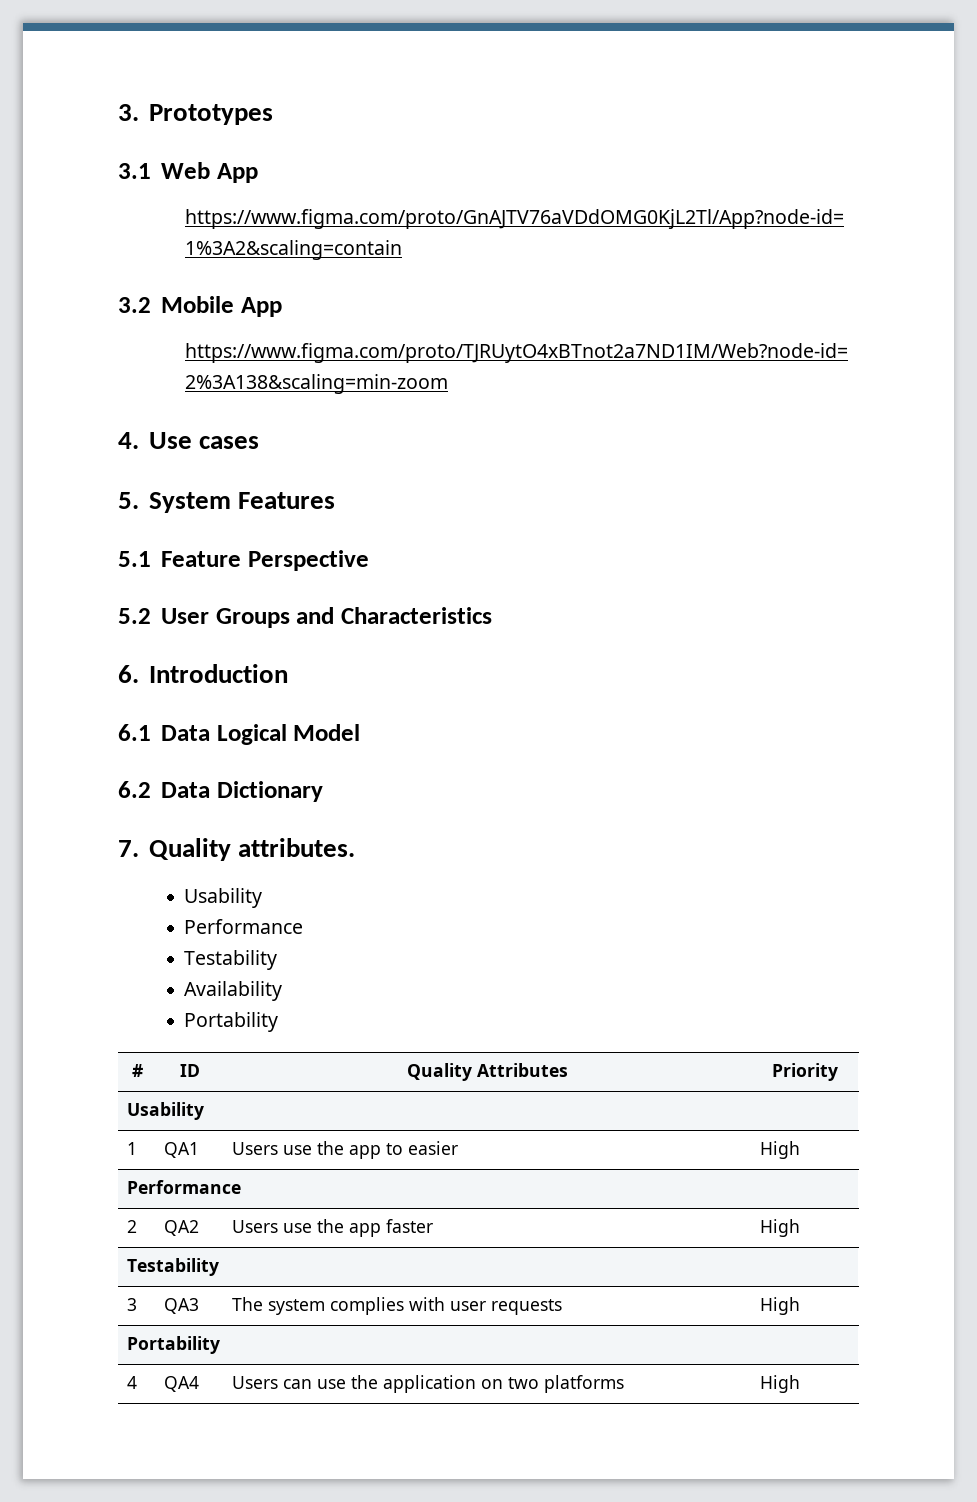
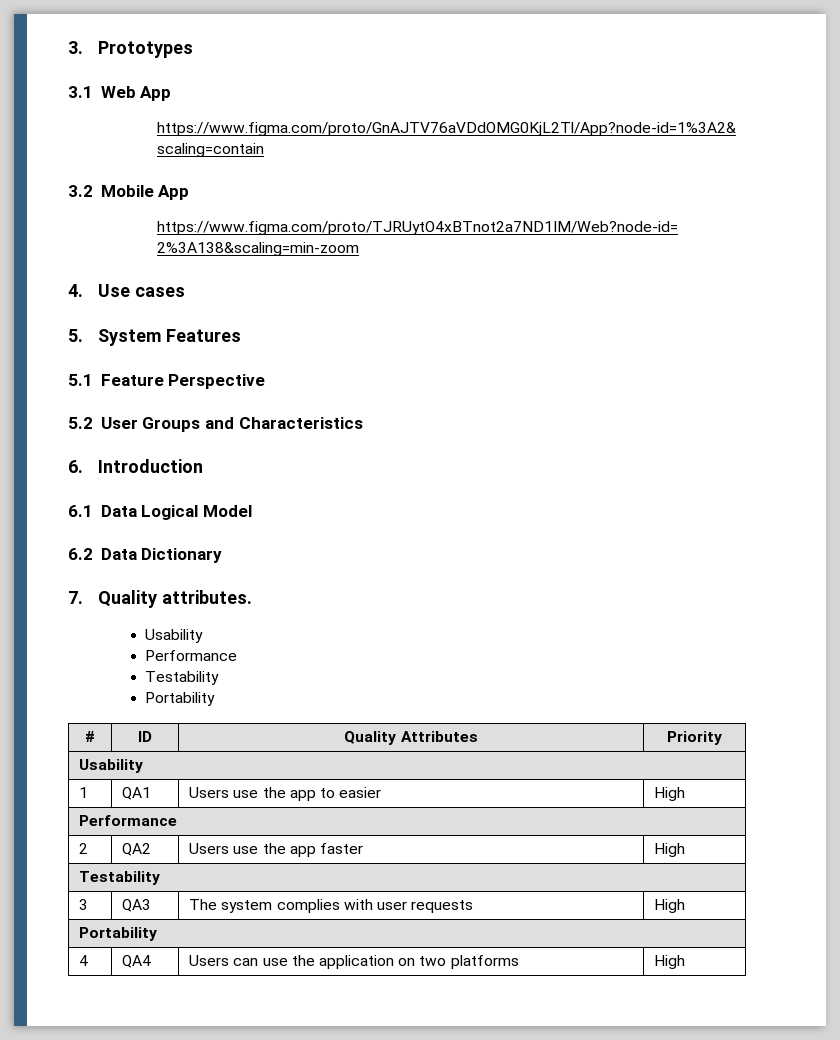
[184,981,283,1001] // Availability -> (219, 678) none

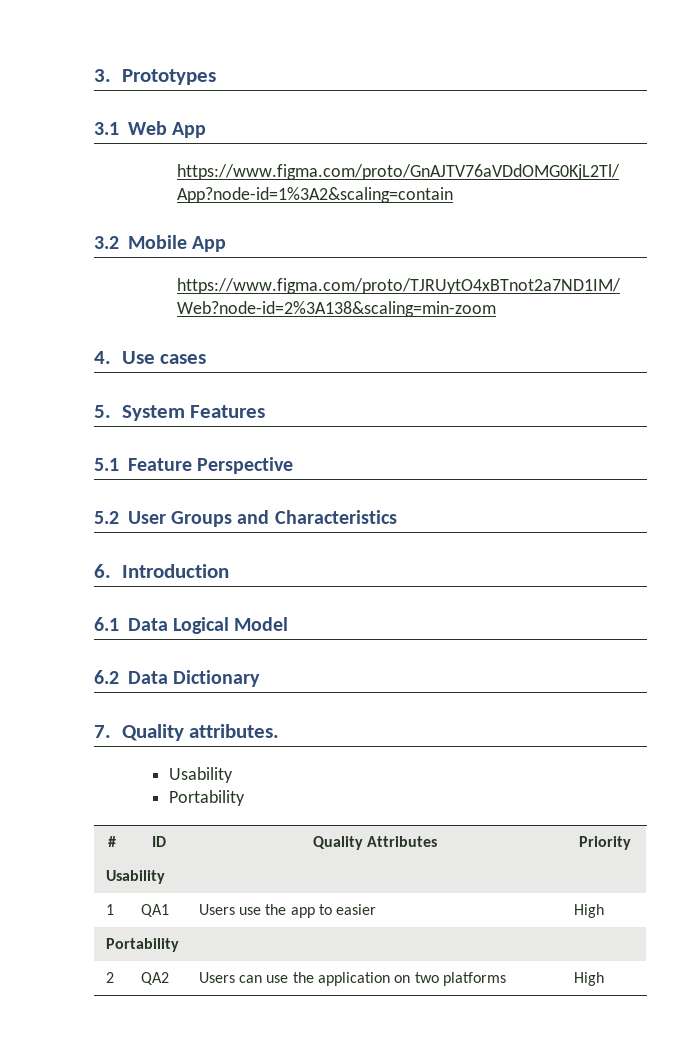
[144,650,237,661] [144,671,219,685] // Performance // Testability -> (233, 775) none
[79,815,178,826] Performance -> [105,938,179,952] Portability
[189,843,364,857] [654,843,686,857] [79,871,161,885] [79,899,89,910] [122,899,152,912] [189,899,474,913] [654,899,686,913] [79,927,158,941] [79,955,89,966] [122,955,152,968] | Users use the app faster | High // Testability // 3 | QA3 | The system complies with user requests | High // Portability // 4 | QA4 -> (169, 978) none

